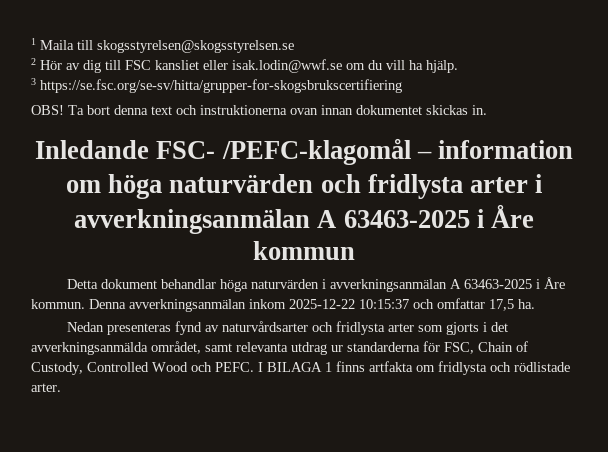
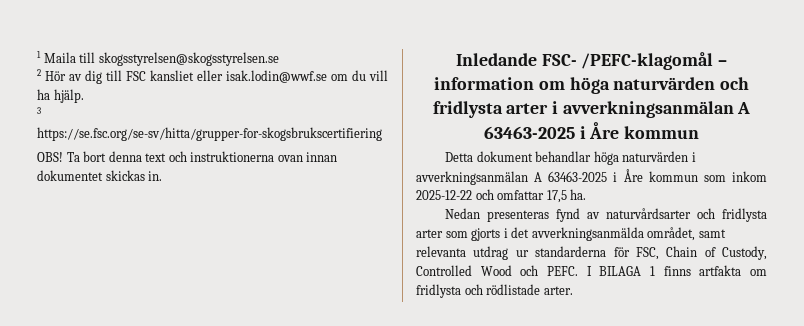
[31,299,246,312] kommun. Denna avverkningsanmälan -> [648,171,726,182] kommun som
[359,299,409,309] 10:15:37 -> (472, 195) none

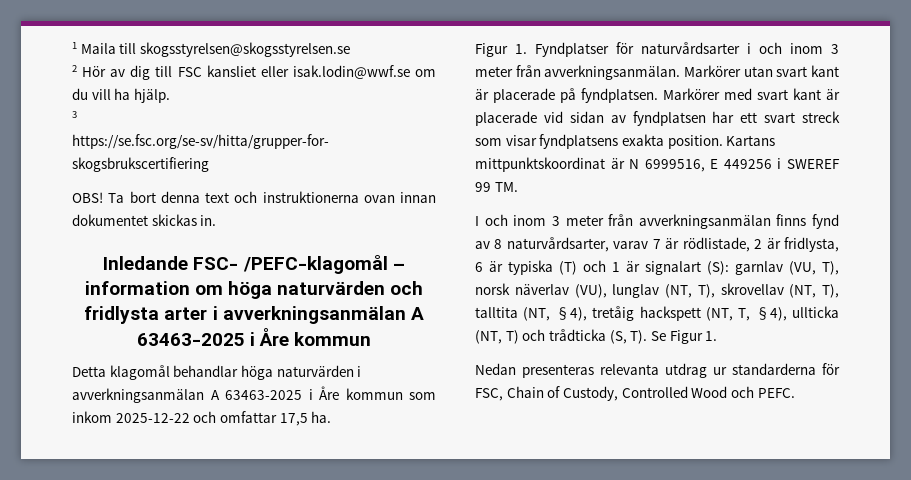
[476,151,533,162] dokument -> [109,365,170,380] klagomål
[445,208,767,222] [416,227,726,241] Nedan presenteras fynd av naturvårdsarter och fridlysta arter som gjorts i det avverkningsanmälda området, samt -> [475,42,839,57] [475,65,839,80] [475,88,840,103] [475,111,840,126] [475,134,776,149] [475,157,840,172] [475,182,518,192] [475,214,839,229] [475,237,840,252] [475,260,839,275] [475,283,839,298] [475,306,839,321] [475,329,718,344] [475,363,594,378] Figur 1. Fyndplatser för naturvårdsarter i och inom 3 meter från avverkningsanmälan. Markörer utan svart kant är placerade på fyndplatsen. Markörer med svart kant är placerade vid sidan av fyndplatsen har ett svart streck som visar fyndplatsens exakta position. Kartans mittpunktskoordinat är N 6999516, E 449256 i SWEREF 99 TM. // I och inom 3 meter från avverkningsanmälan finns fynd av 8 naturvårdsarter, varav 7 är rödlistade, 2 är fridlysta, 6 är typiska (T) och 1 är signalart (S): garnlav (VU, T), norsk näverlav (VU), lunglav (NT, T), skrovellav (NT, T), talltita (NT, §4), tretåig hackspett (NT, T, §4), ullticka (NT, T) och trådticka (S, T). Se Figur 1. // Nedan presenteras
[586,265,767,276] [416,284,573,298] I BILAGA 1 finns artfakta om fridlysta och rödlistade arter. -> (795, 393) none

